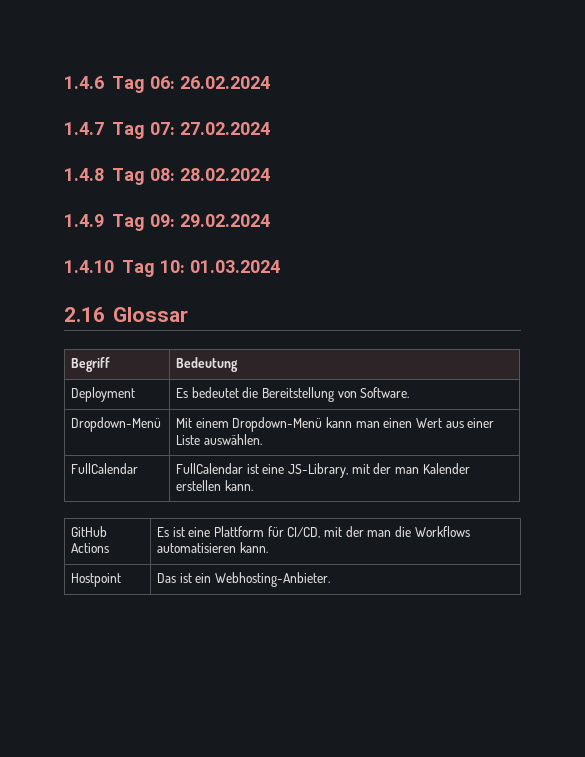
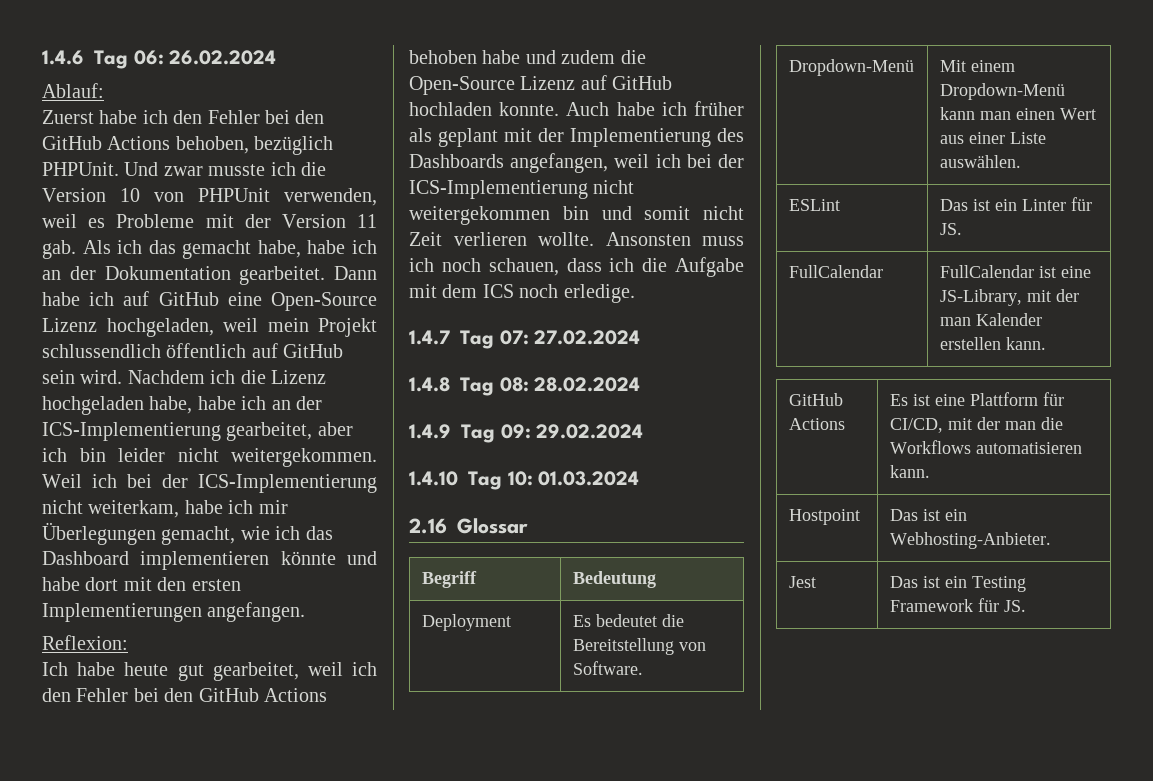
(270, 82) none -> [42,83,104,98] [42,110,325,124] [42,136,334,155] [42,162,326,176] [42,188,377,206] [42,214,378,228] [42,240,377,259] [42,266,377,285] [42,291,377,311] [42,318,377,337] [42,343,344,358] [42,370,326,384] [42,396,322,415] [42,422,353,441] [42,448,377,467] [42,474,377,493] [42,500,288,518] [42,522,333,545] [42,551,377,570] [42,577,241,591] [42,602,306,622] [42,635,128,650] [42,662,378,681] [42,688,327,702] [409,50,646,64] [409,75,673,95] [409,101,744,116] [409,128,744,147] [409,153,744,173] [409,180,635,199] [409,206,744,225] [409,232,744,246] [409,257,744,277] [409,284,635,303] // Ablauf: // Zuerst habe ich den Fehler bei den GitHub Actions behoben, bezüglich PHPUnit. Und zwar musste ich die Version 10 von PHPUnit verwenden, weil es Probleme mit der Version 11 gab. Als ich das gemacht habe, habe ich an der Dokumentation gearbeitet. Dann habe ich auf GitHub eine Open-Source Lizenz hochgeladen, weil mein Projekt schlussendlich öffentlich auf GitHub sein wird. Nachdem ich die Lizenz hochgeladen habe, habe ich an der ICS-Implementierung gearbeitet, aber ich bin leider nicht weitergekommen. Weil ich bei der ICS-Implementierung nicht weiterkam, habe ich mir Überlegungen gemacht, wie ich das Dashboard implementieren könnte und habe dort mit den ersten Implementierungen angefangen. // Reflexion: // Ich habe heute gut gearbeitet, weil ich den Fehler bei den GitHub Actions behoben habe und zudem die Open-Source Lizenz auf GitHub hochladen konnte. Auch habe ich früher als geplant mit der Implementierung des Dashboards angefangen, weil ich bei der ICS-Implementierung nicht weitergekommen bin und somit nicht Zeit verlieren wollte. Ansonsten muss ich noch schauen, dass ich die Aufgabe mit dem ICS noch erledige.
(262, 439) none -> [788,199,840,211] [939,197,1092,211] [939,223,962,235] // ESLint | Das ist ein Linter für JS.
(331, 579) none -> [788,576,816,588] [889,576,1026,592] [889,598,1026,612] // Jest | Das ist ein Testing Framework für JS.

